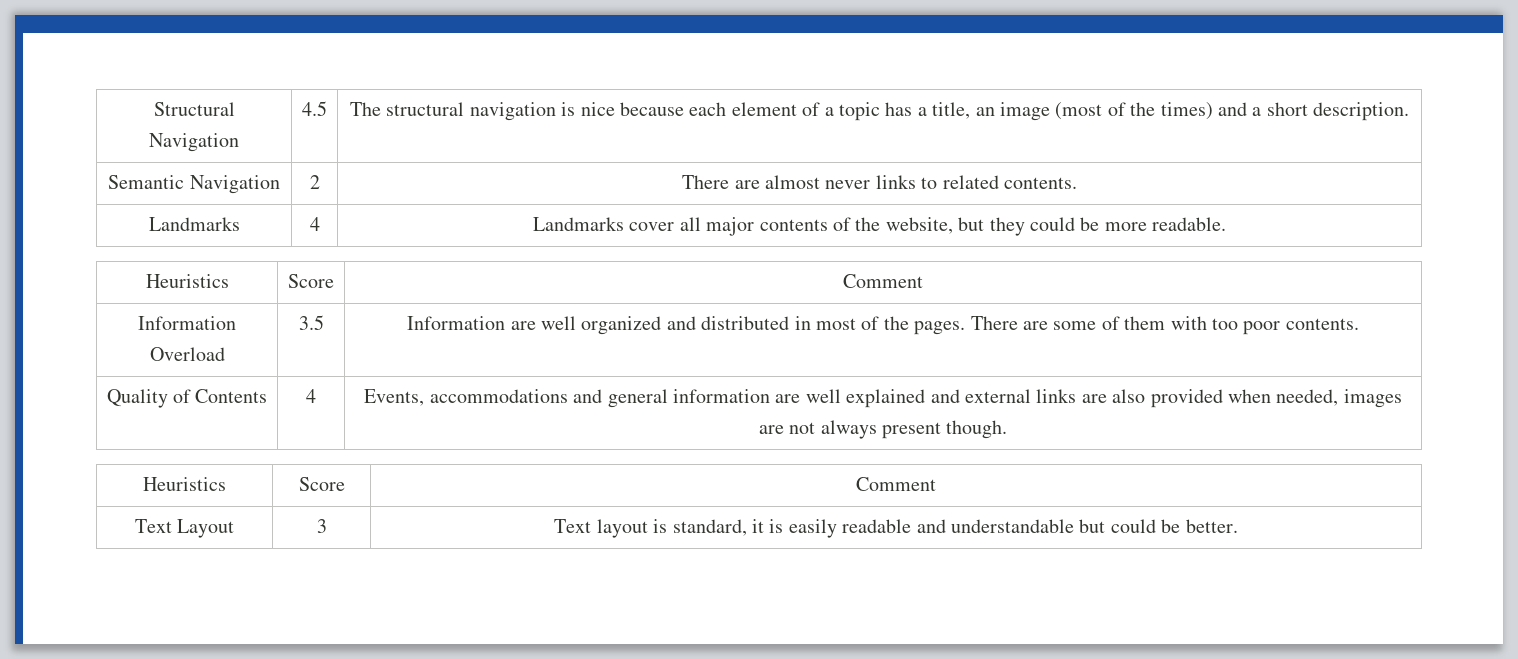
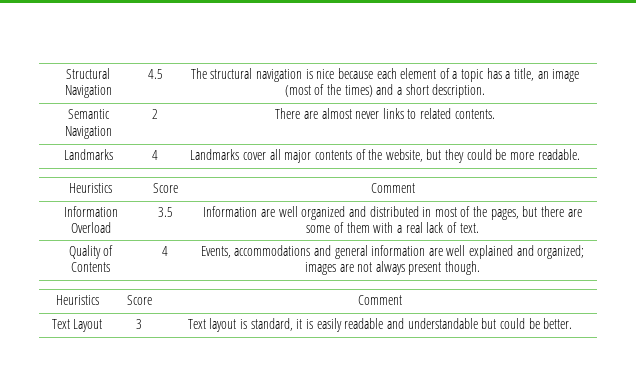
[914,316,1018,335] pages. There -> [490,206,565,220] pages, but there
[1211,318,1359,335] too poor contents. -> [397,222,479,233] a real lack of text.
[964,389,1339,408] external links are also provided when needed, -> [537,245,585,259] organized;

